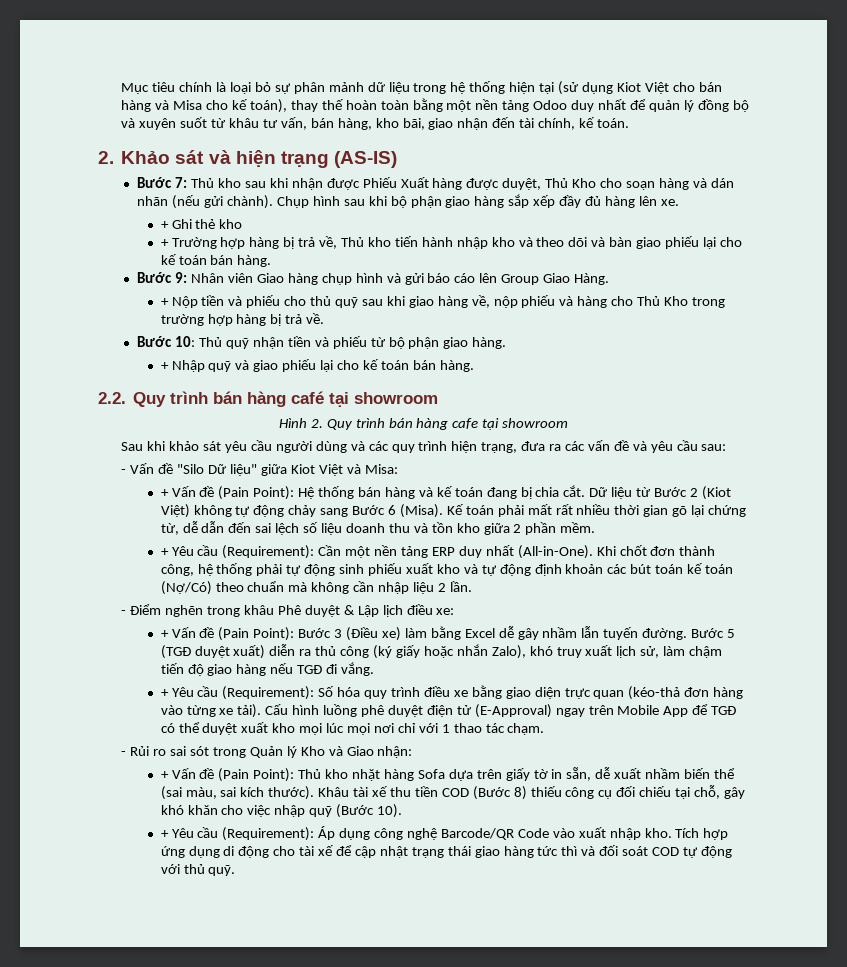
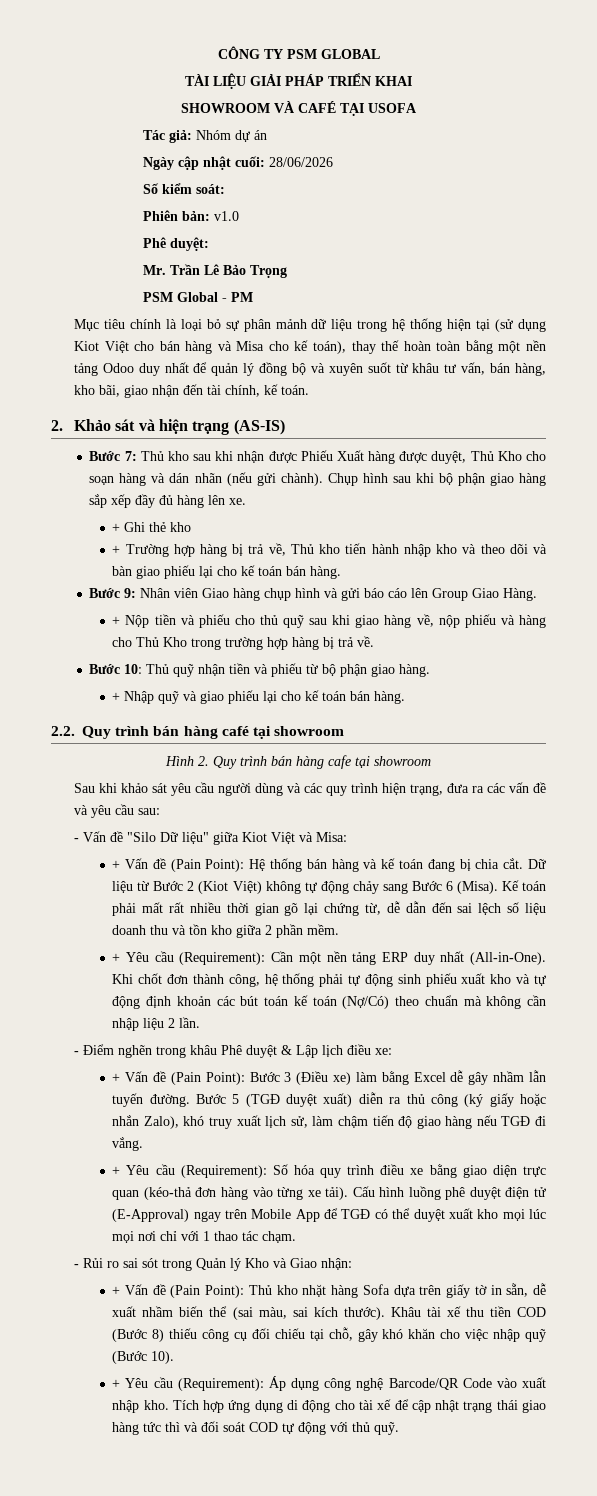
(121, 88) none -> [217,46,380,59] [185,73,412,89] [181,101,417,116] [142,130,267,143] [142,156,333,170] [142,183,225,194] [142,210,239,221] [142,237,209,251] [142,264,287,278] [142,292,253,302] CÔNG TY PSM GLOBAL // TÀI LIỆU GIẢI PHÁP TRIỂN KHAI // SHOWROOM VÀ CAFÉ TẠI USOFA // Tác giả: Nhóm dự án // Ngày cập nhật cuối: 28/06/2026 // Số kiểm soát: // Phiên bản: v1.0 // Phê duyệt: // Mr. Trần Lê Bảo Trọng // PSM Global - PM //

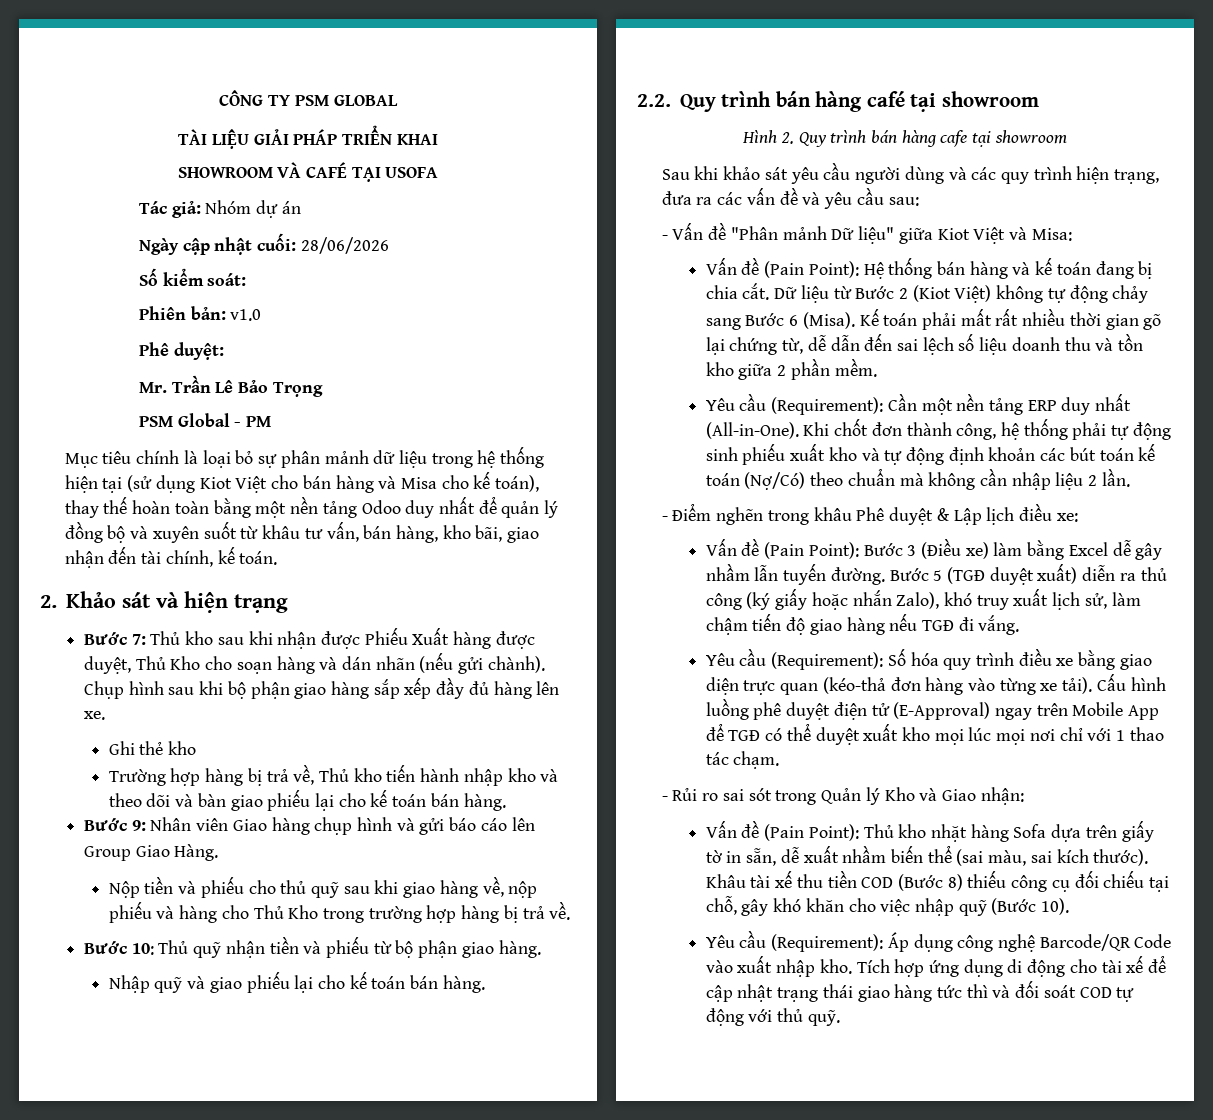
[233,419,285,435] (AS-IS) -> (288, 603) none
[112,523,121,532] + -> (105, 715) none
[112,545,121,554] + -> (197, 748) none
[112,616,121,625] + -> (219, 852) none
[112,692,121,701] + -> (541, 949) none
[126,832,156,842] "Silo -> [730,226,827,240] "Phân mảnh
[112,860,121,869] + -> (1072, 234) none
[112,953,121,962] + -> (877, 367) none
[112,1073,121,1082] + -> (1078, 517) none
[112,1166,121,1175] + -> (1020, 625) none
[112,1286,121,1295] + -> (1024, 796) none
[112,1379,121,1388] + -> (1070, 906) none

